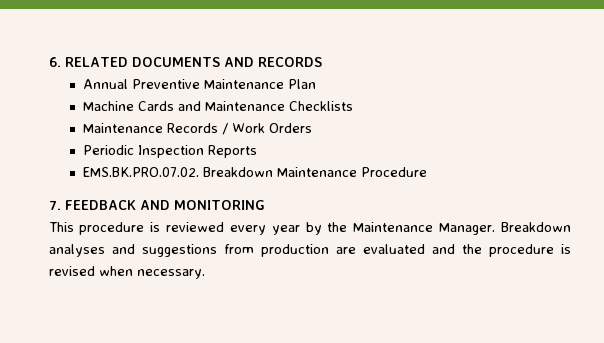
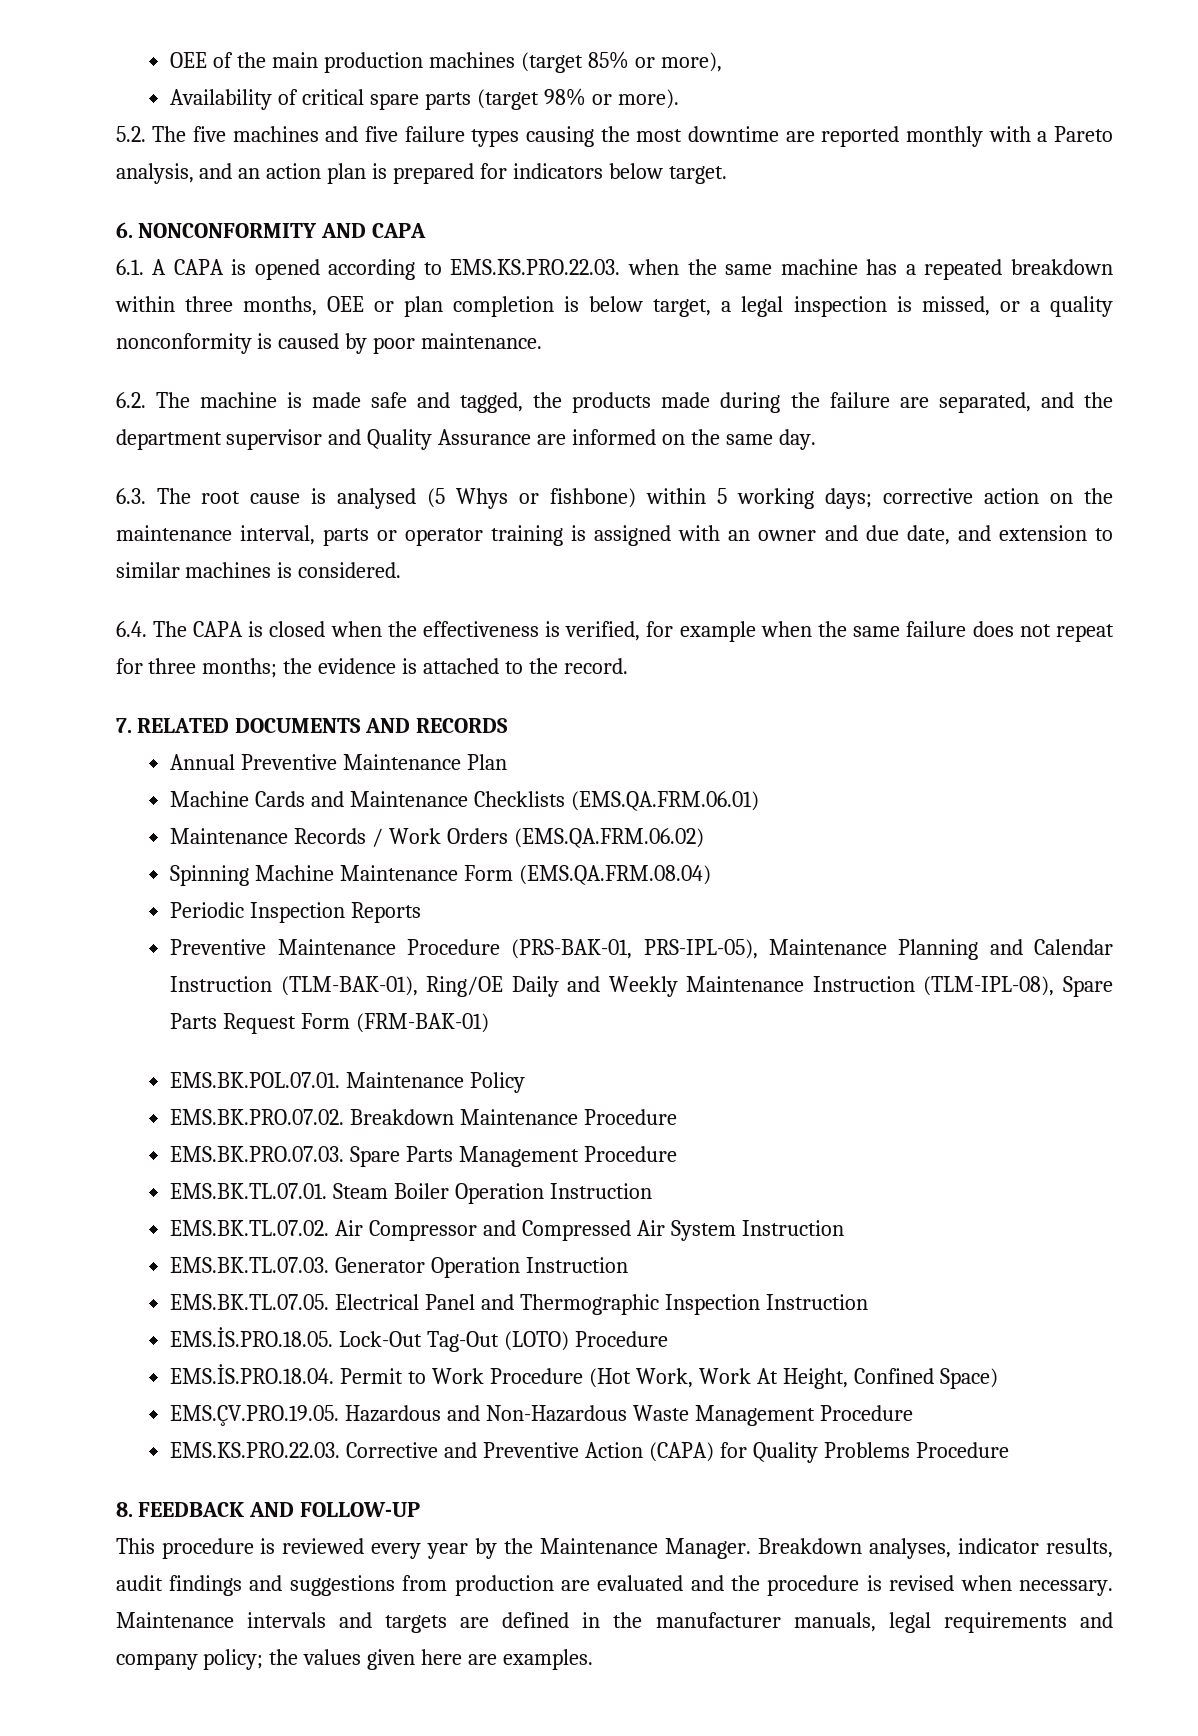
[48,57,61,67] 6. -> [170,51,722,73] [170,88,679,110] [115,126,1113,147] [115,163,727,184] [115,222,427,238] [115,259,1114,280] [114,296,1113,317] [115,333,543,354] [115,392,1113,413] [115,429,816,450] [115,488,1113,509] [115,525,1113,546] [115,562,402,578] [115,621,1114,642] [115,658,629,678] [115,718,132,733] OEE of the main production machines (target 85% or more), // Availability of critical spare parts (target 98% or more). // 5.2. The five machines and five failure types causing the most downtime are reported monthly with a Pareto analysis, and an action plan is prepared for indicators below target. // 6. NONCONFORMITY AND CAPA // 6.1. A CAPA is opened according to EMS.KS.PRO.22.03. when the same machine has a repeated breakdown within three months, OEE or plan completion is below target, a legal inspection is missed, or a quality nonconformity is caused by poor maintenance. // 6.2. The machine is made safe and tagged, the products made during the failure are separated, and the department supervisor and Quality Assurance are informed on the same day. // 6.3. The root cause is analysed (5 Whys or fishbone) within 5 working days; corrective action on the maintenance interval, parts or operator training is assigned with an owner and due date, and extension to similar machines is considered. // 6.4. The CAPA is closed when the effectiveness is verified, for example when the same failure does not repeat for three months; the evidence is attached to the record. // 7.
(354, 106) none -> [570,791,759,811] (EMS.QA.FRM.06.01)
[83,145,258,158] [83,167,428,177] [48,200,61,210] // Periodic Inspection Reports // EMS.BK.PRO.07.02. Breakdown Maintenance Procedure // 7. -> [513,828,704,848] [170,865,712,886] [170,902,422,923] [170,939,1113,960] [170,976,1113,997] [170,1013,490,1034] [170,1072,526,1093] [170,1109,678,1125] [170,1146,678,1167] [170,1183,653,1204] [170,1220,844,1241] [170,1257,629,1278] [170,1294,868,1315] [170,1327,669,1352] [170,1364,998,1389] [170,1405,913,1426] [170,1442,1009,1463] [115,1502,133,1517] (EMS.QA.FRM.06.02) // Spinning Machine Maintenance Form (EMS.QA.FRM.08.04) // Periodic Inspection Reports // Preventive Maintenance Procedure (PRS-BAK-01, PRS-IPL-05), Maintenance Planning and Calendar Instruction (TLM-BAK-01), Ring/OE Daily and Weekly Maintenance Instruction (TLM-IPL-08), Spare Parts Request Form (FRM-BAK-01) // EMS.BK.POL.07.01. Maintenance Policy // EMS.BK.PRO.07.02. Breakdown Maintenance Procedure // EMS.BK.PRO.07.03. Spare Parts Management Procedure // EMS.BK.TL.07.01. Steam Boiler Operation Instruction // EMS.BK.TL.07.02. Air Compressor and Compressed Air System Instruction // EMS.BK.TL.07.03. Generator Operation Instruction // EMS.BK.TL.07.05. Electrical Panel and Thermographic Inspection Instruction // EMS.İS.PRO.18.05. Lock-Out Tag-Out (LOTO) Procedure // EMS.İS.PRO.18.04. Permit to Work Procedure (Hot Work, Work At Height, Confined Space) // EMS.ÇV.PRO.19.05. Hazardous and Non-Hazardous Waste Management Procedure // EMS.KS.PRO.22.03. Corrective and Preventive Action (CAPA) for Quality Problems Procedure // 8.
[173,200,265,210] MONITORING -> [300,1502,421,1517] FOLLOW-UP
[48,244,105,257] analyses -> [869,1538,1113,1559] [115,1575,242,1596] analyses, indicator results, audit findings
(205, 274) none -> [115,1612,1113,1633] [115,1649,594,1670] Maintenance intervals and targets are defined in the manufacturer manuals, legal requirements and company policy; the values given here are examples.

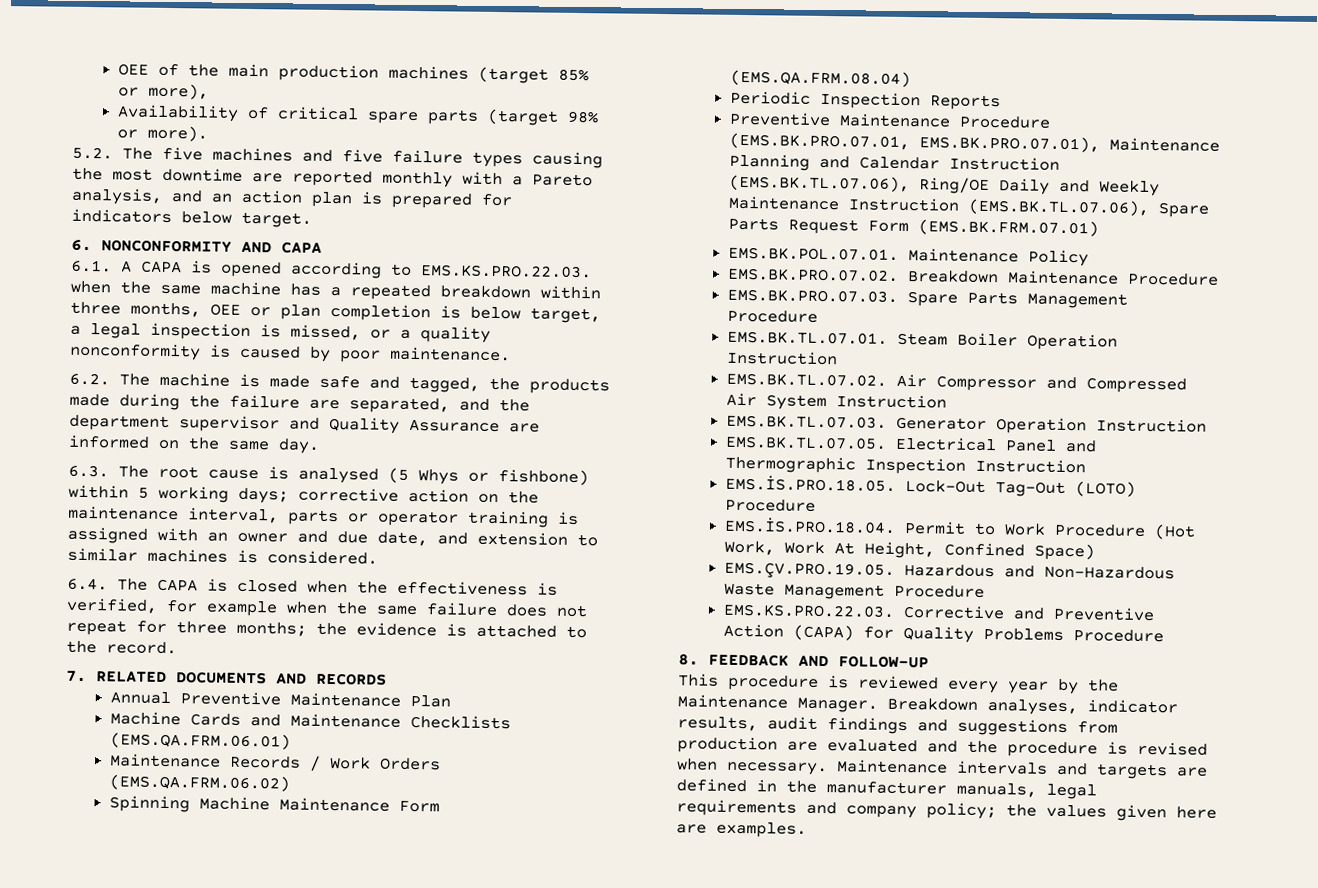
[511,939,758,959] (PRS-BAK-01, PRS-IPL-05), -> [729,132,1101,153] (EMS.BK.PRO.07.01, EMS.BK.PRO.07.01),
[280,976,418,996] (TLM-BAK-01), -> [729,174,911,193] (EMS.BK.TL.07.06),
[923,976,1055,996] (TLM-IPL-08), -> [968,198,1151,216] (EMS.BK.TL.07.06),
[356,1013,490,1033] (FRM-BAK-01) -> [918,219,1100,237] (EMS.BK.FRM.07.01)

